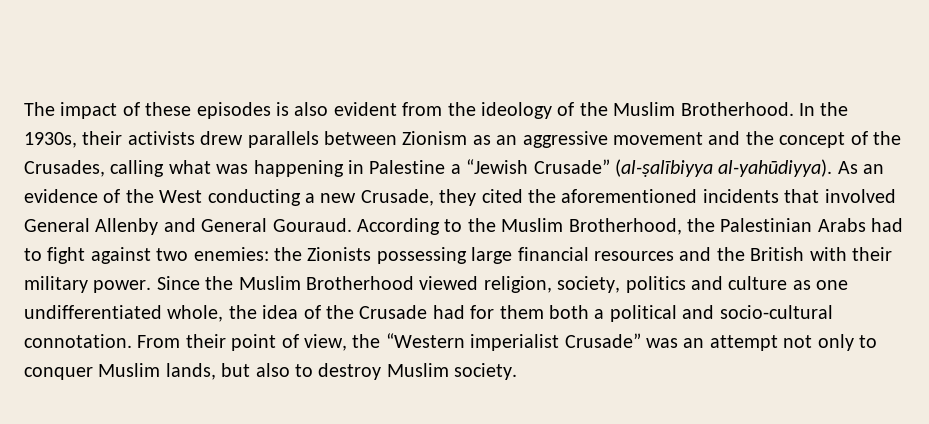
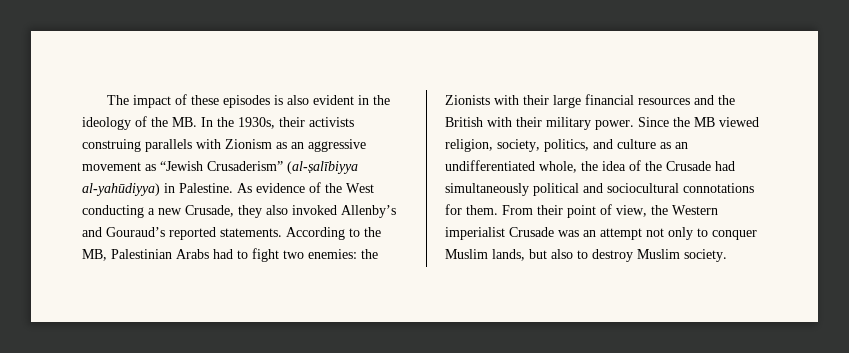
[402,102,443,116] from -> [357,95,369,105] in
[613,102,794,116] Muslim Brotherhood. -> [172,117,197,127] MB.
[200,131,397,148] drew parallels between -> [82,139,221,152] construing parallels with
[708,131,901,148] [24,159,885,177] and the concept of the Crusades, calling what was happening in Palestine a “Jewish Crusade” (al-ṣalībiyya al-yahūdiyya). As an -> [145,161,358,174] [82,183,252,196] as “Jewish Crusaderism” (al-ṣalībiyya al-yahūdiyya) in Palestine. As
[481,189,896,203] [24,218,715,235] cited the aforementioned incidents that involved General Allenby and General Gouraud. According to the Muslim Brotherhood, the -> [266,205,396,218] [82,227,381,240] [82,249,107,261] also invoked Allenby’s and Gouraud’s reported statements. According to the MB,
[90,247,151,264] against -> (279, 255) none
[376,247,467,264] possessing -> [494,95,549,105] with their
[238,276,414,290] Muslim Brotherhood -> [694,117,715,127] MB
[625,276,686,293] politics -> [544,139,589,152] politics,
[816,280,849,290] one -> [675,142,688,149] an
[470,305,833,322] [24,334,132,348] for them both a political and socio-cultural connotation. -> [445,183,754,196] [445,204,498,215] simultaneously political and sociocultural connotations for them.
[385,333,641,351] “Western imperialist Crusade” -> [672,205,718,215] [445,227,554,240] Western imperialist Crusade

